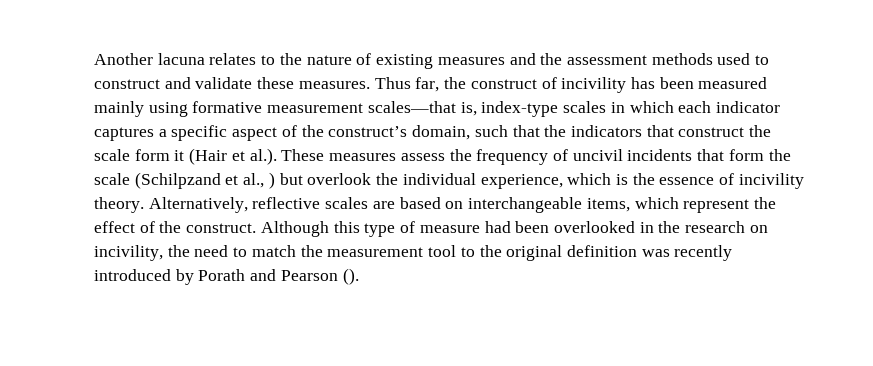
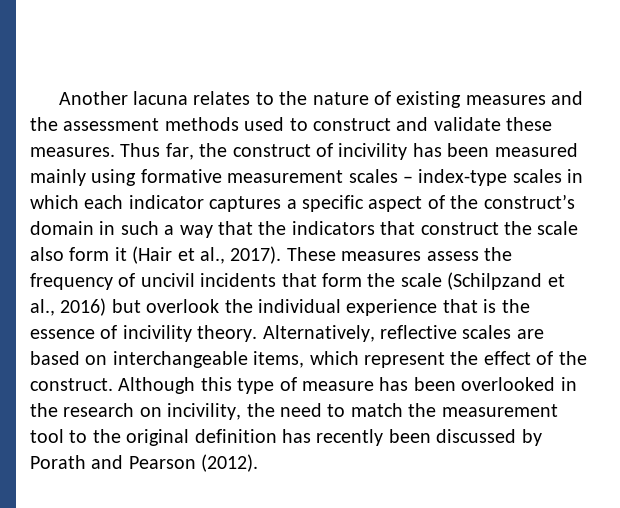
[367,101,477,116] scales—that is, -> [348,169,413,183] scales –
[412,125,508,140] domain, such -> [30,221,213,238] domain in such a way
(130, 155) none -> [30,247,64,261] also
[249,148,277,165] al.). -> [200,246,282,264] al., 2017).
[268,172,275,189] ) -> [60,298,107,316] 2016)
[480,173,612,189] experience, which -> [346,299,478,316] experience that
[484,221,511,233] had -> [379,377,409,391] has
[641,245,733,261] [94,269,171,281] was recently introduced -> [282,429,517,446] has recently been discussed
[342,268,359,285] (). -> [201,454,259,472] (2012).

